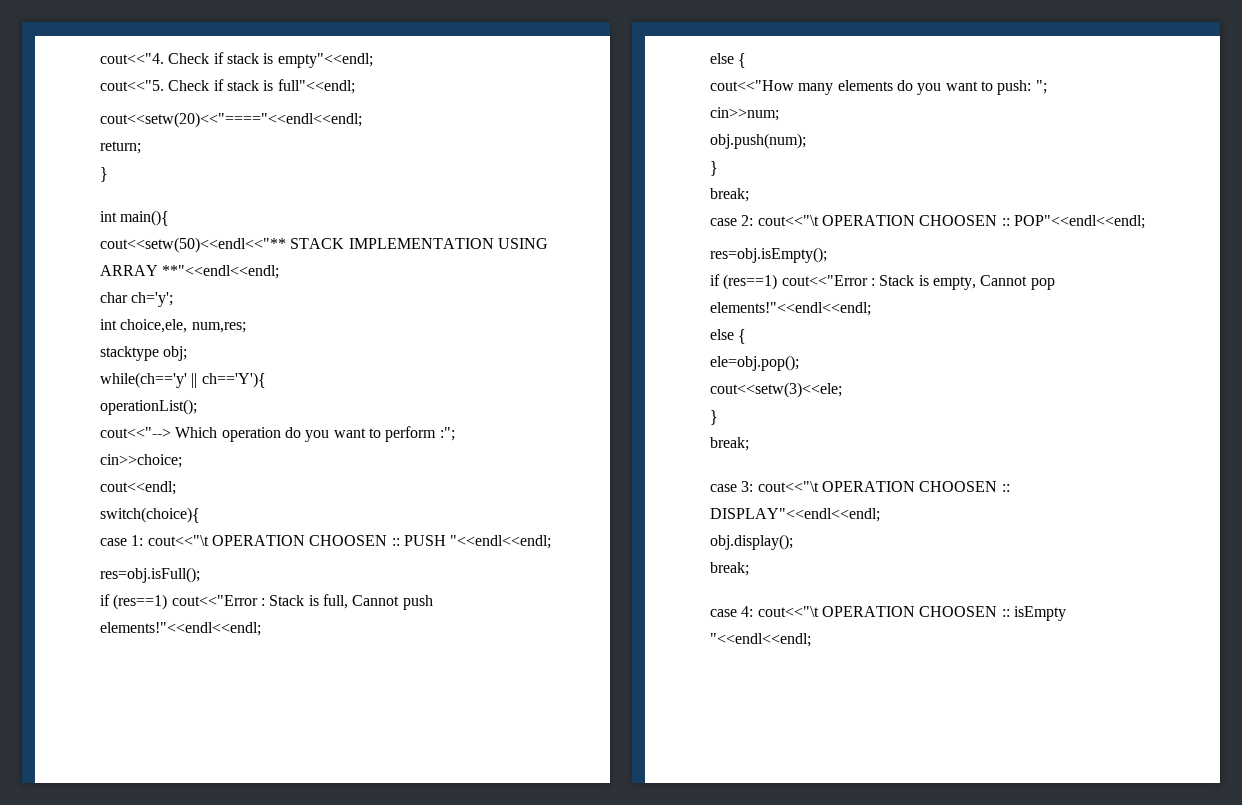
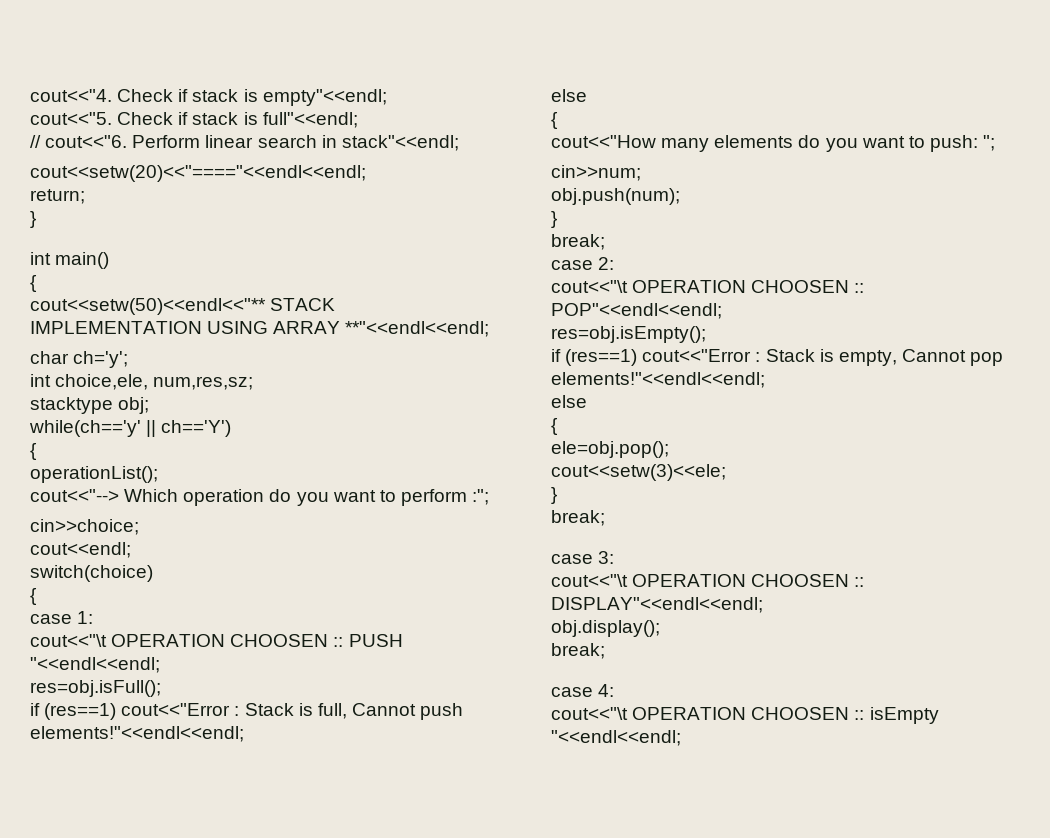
(355, 86) none -> [30,135,459,151] // // cout<<"6. Perform linear search in stack"<<endl;
[120,210,170,226] main(){ -> [55,252,110,269] [30,275,37,292] main() // {
[191,322,246,333] num,res; -> [153,376,254,390] num,res,sz;
[201,372,266,388] ch=='Y'){ -> [161,420,232,437] [30,443,37,460] ch=='Y') // {
[100,507,200,523] switch(choice){ -> [30,565,153,582] [30,588,37,605] switch(choice) // {
(144, 540) none -> (94, 617) //
(734, 58) none -> (587, 95) //
(754, 220) none -> (615, 263) //
(734, 334) none -> (587, 401) //
(754, 486) none -> (615, 557) //
(754, 611) none -> (615, 690) //

